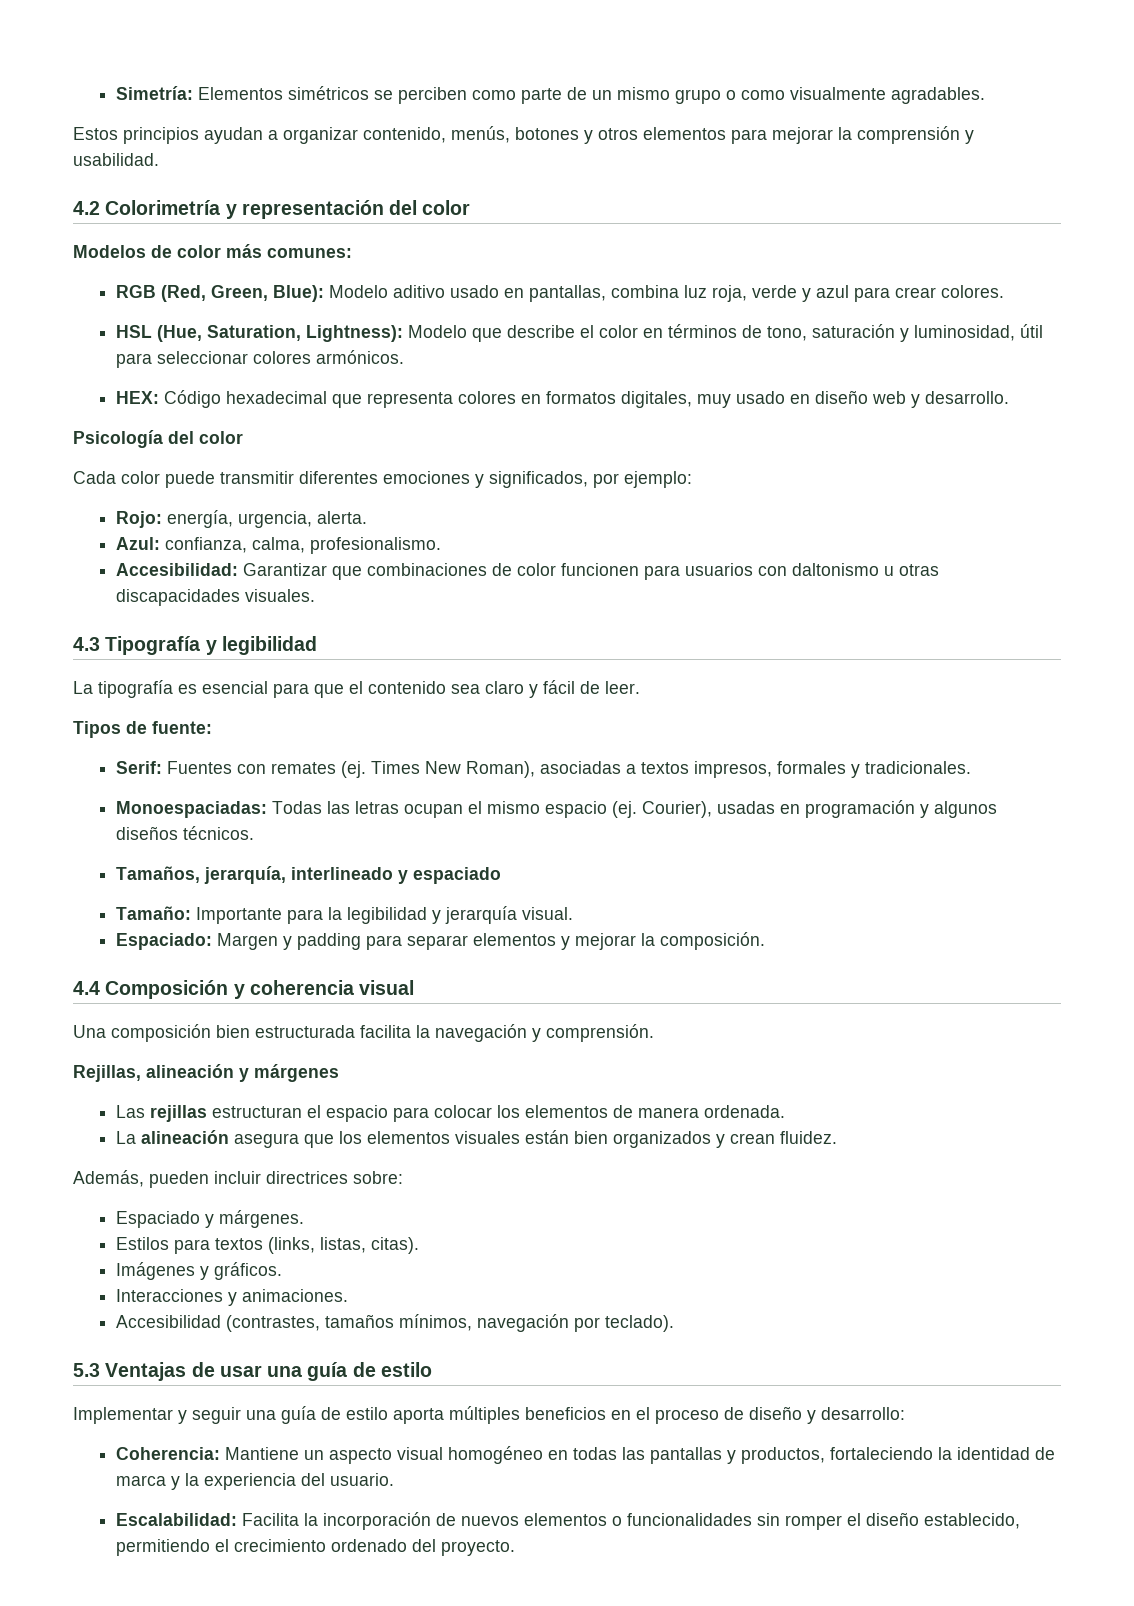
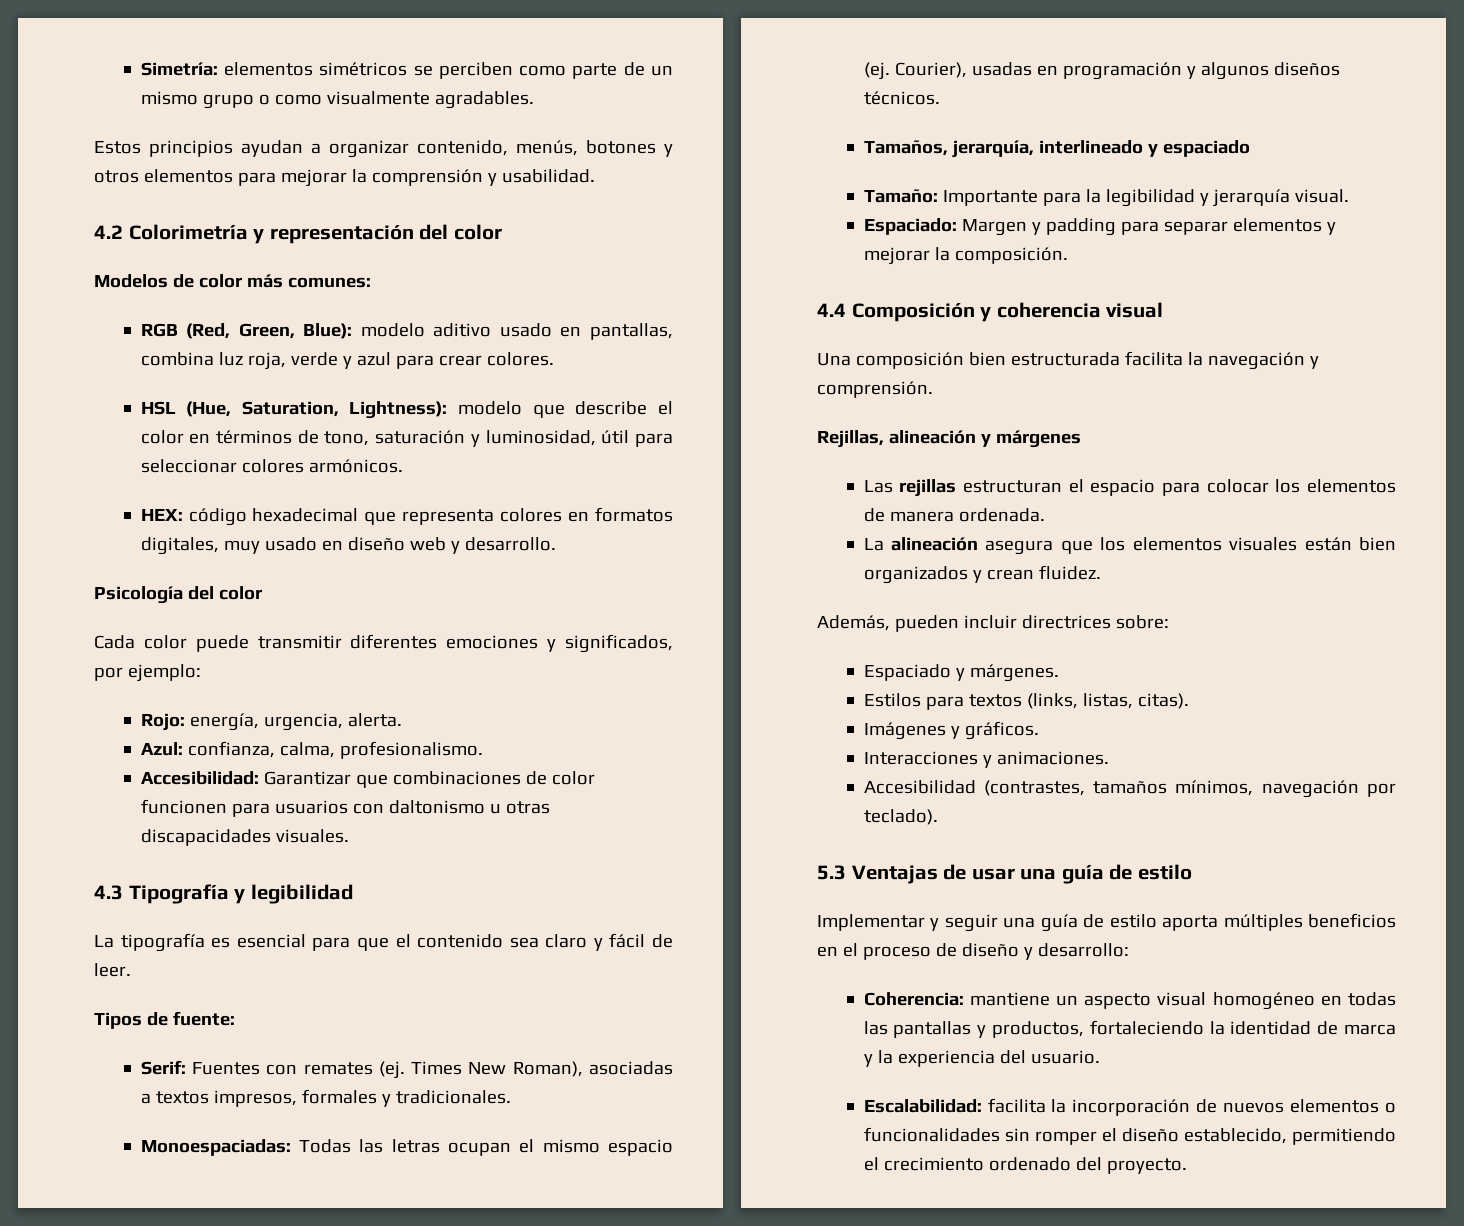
[198,87,284,100] Elementos -> [223,62,313,76] elementos
[329,285,389,298] Modelo -> [360,323,425,337] modelo
[408,325,468,338] Modelo -> [458,401,523,415] modelo
[164,390,222,408] Código -> [188,508,247,526] código
[225,1447,300,1460] Mantiene -> [969,992,1050,1006] mantiene
[242,1513,300,1526] Facilita -> [987,1098,1046,1113] facilita

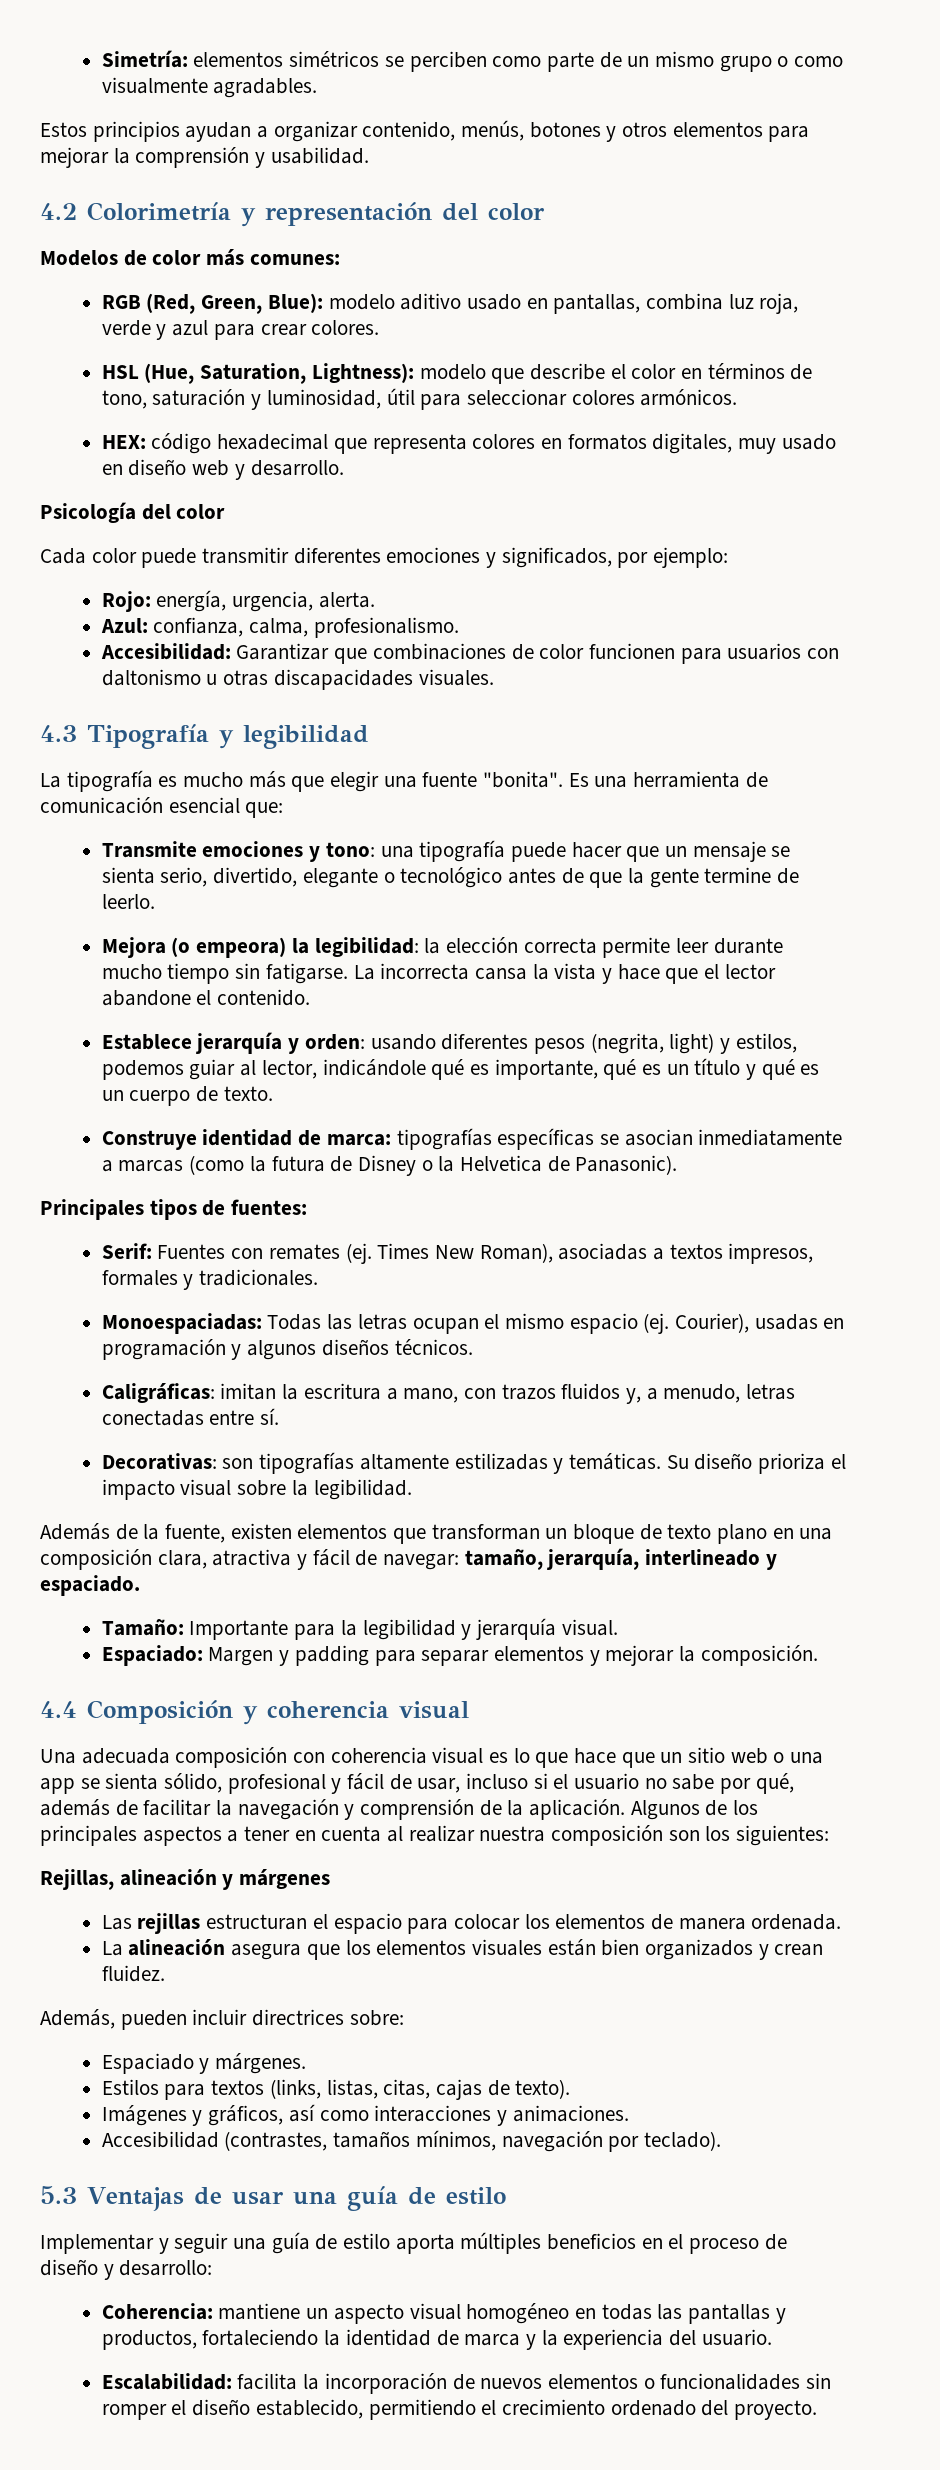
[236,933,673,951] [94,963,131,977] [94,1011,235,1029] esencial para que el contenido sea claro y fácil de leer. // Tipos de fuente: -> [183,771,768,792] [40,797,284,818] [101,840,791,862] [101,867,799,888] [101,894,155,909] [101,937,783,958] [101,963,776,984] [101,989,311,1006] [101,1032,797,1054] [101,1058,820,1080] [101,1086,273,1106] [101,1128,843,1150] [101,1155,678,1176] [40,1199,308,1220] mucho más que elegir una fuente "bonita". Es una herramienta de comunicación esencial que: // Transmite emociones y tono: una tipografía puede hacer que un mensaje se sienta serio, divertido, elegante o tecnológico antes de que la gente termine de leerlo. // Mejora (o empeora) la legibilidad: la elección correcta permite leer durante mucho tiempo sin fatigarse. La incorrecta cansa la vista y hace que el lector abandone el contenido. // Establece jerarquía y orden: usando diferentes pesos (negrita, light) y estilos, podemos guiar al lector, indicándole qué es importante, qué es un título y qué es un cuerpo de texto. // Construye identidad de marca: tipografías específicas se asocian inmediatamente a marcas (como la futura de Disney o la Helvetica de Panasonic). // Principales tipos de fuentes:
[863,140,948,156] Tamaños, -> [101,1383,795,1404] [101,1408,280,1426] [101,1452,846,1474] [101,1479,412,1500] [40,1523,833,1544] [40,1549,543,1570] Caligráficas: imitan la escritura a mano, con trazos fluidos y, a menudo, letras conectadas entre sí. // Decorativas: son tipografías altamente estilizadas y temáticas. Su diseño prioriza el impacto visual sobre la legibilidad. // Además de la fuente, existen elementos que transforman un bloque de texto plano en una composición clara, atractiva y fácil de navegar: tamaño,
[1162,140,1250,157] espaciado -> [40,1575,140,1596] espaciado.
[855,351,1319,370] [817,381,933,398] composición bien estructurada facilita la navegación y comprensión. -> [81,1747,824,1768] [40,1773,794,1794] [40,1799,759,1820] [40,1825,830,1846] adecuada composición con coherencia visual es lo que hace que un sitio web o una app se sienta sólido, profesional y fácil de usar, incluso si el usuario no sabe por qué, además de facilitar la navegación y comprensión de la aplicación. Algunos de los principales aspectos a tener en cuenta al realizar nuestra composición son los siguientes:
[1137,693,1189,709] [863,721,1039,740] [863,751,978,765] citas). // Imágenes y gráficos. // Interacciones -> [383,2079,571,2100] [101,2104,492,2126] citas, cajas de texto). // Imágenes y gráficos, así como interacciones

